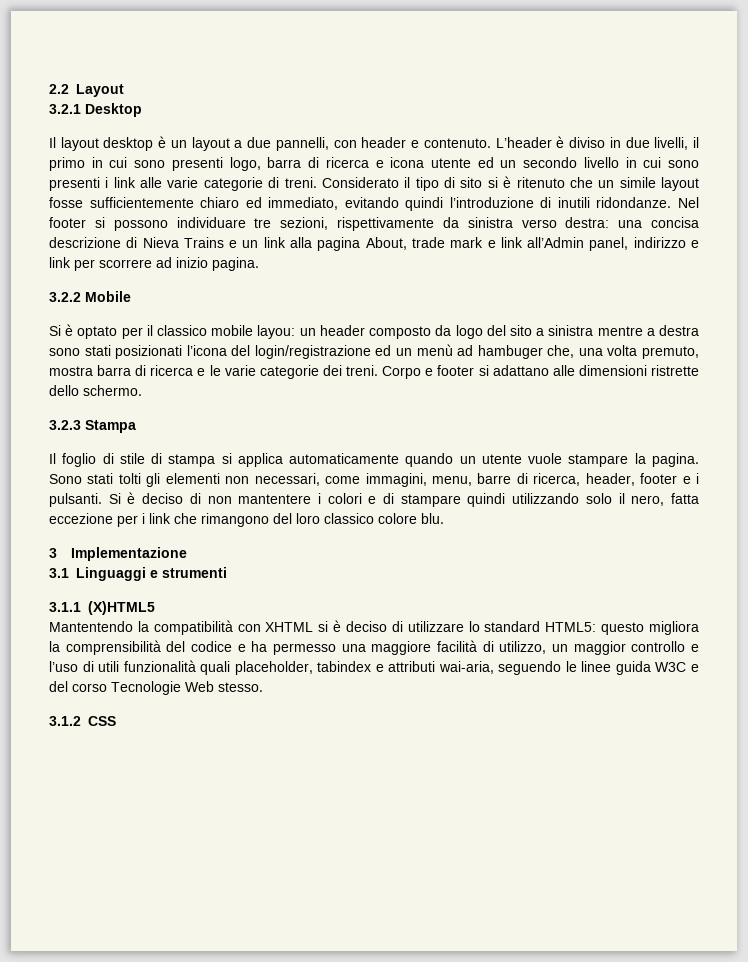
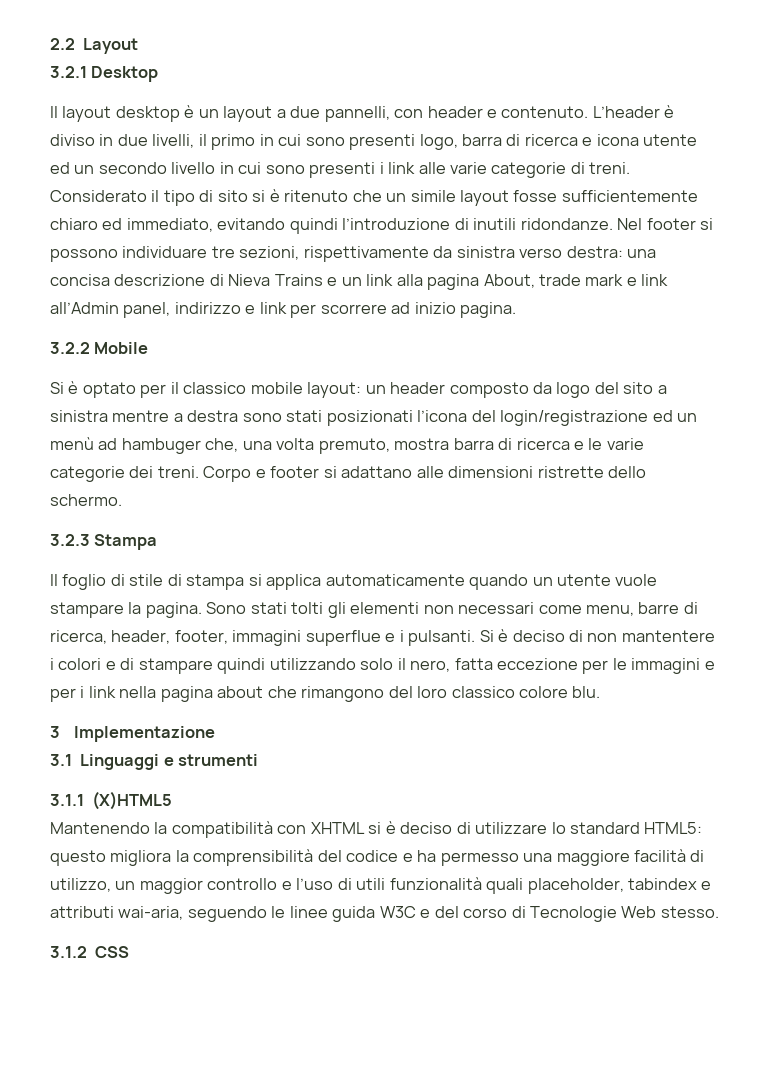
[257,325,296,339] layou: -> [307,382,362,398] layout:
[254,473,427,487] necessari, come immagini, -> [458,602,582,614] necessari come
[640,473,678,484] footer -> [174,630,381,646] footer, immagini superflue
[142,513,171,524] i link -> [612,658,715,674] [50,686,264,702] le immagini e per i link nella pagina about
[49,621,133,632] Mantentendo -> [50,822,150,834] Mantenendo
(107, 687) none -> [511,906,526,918] di

